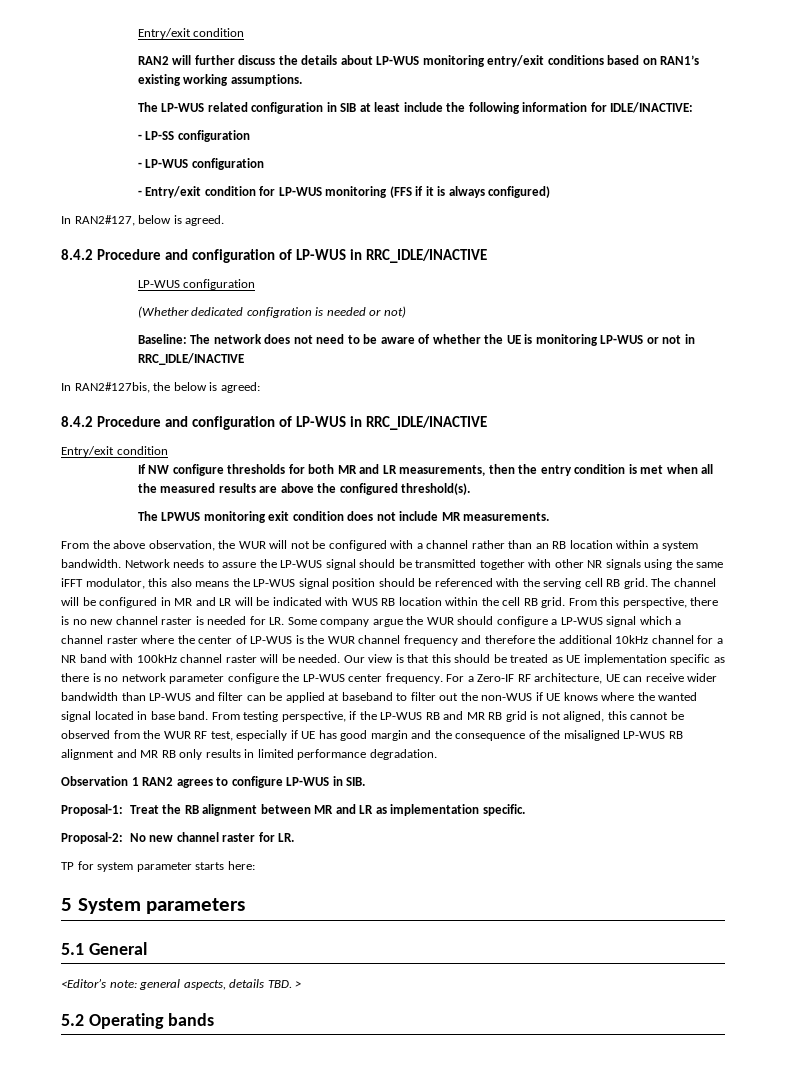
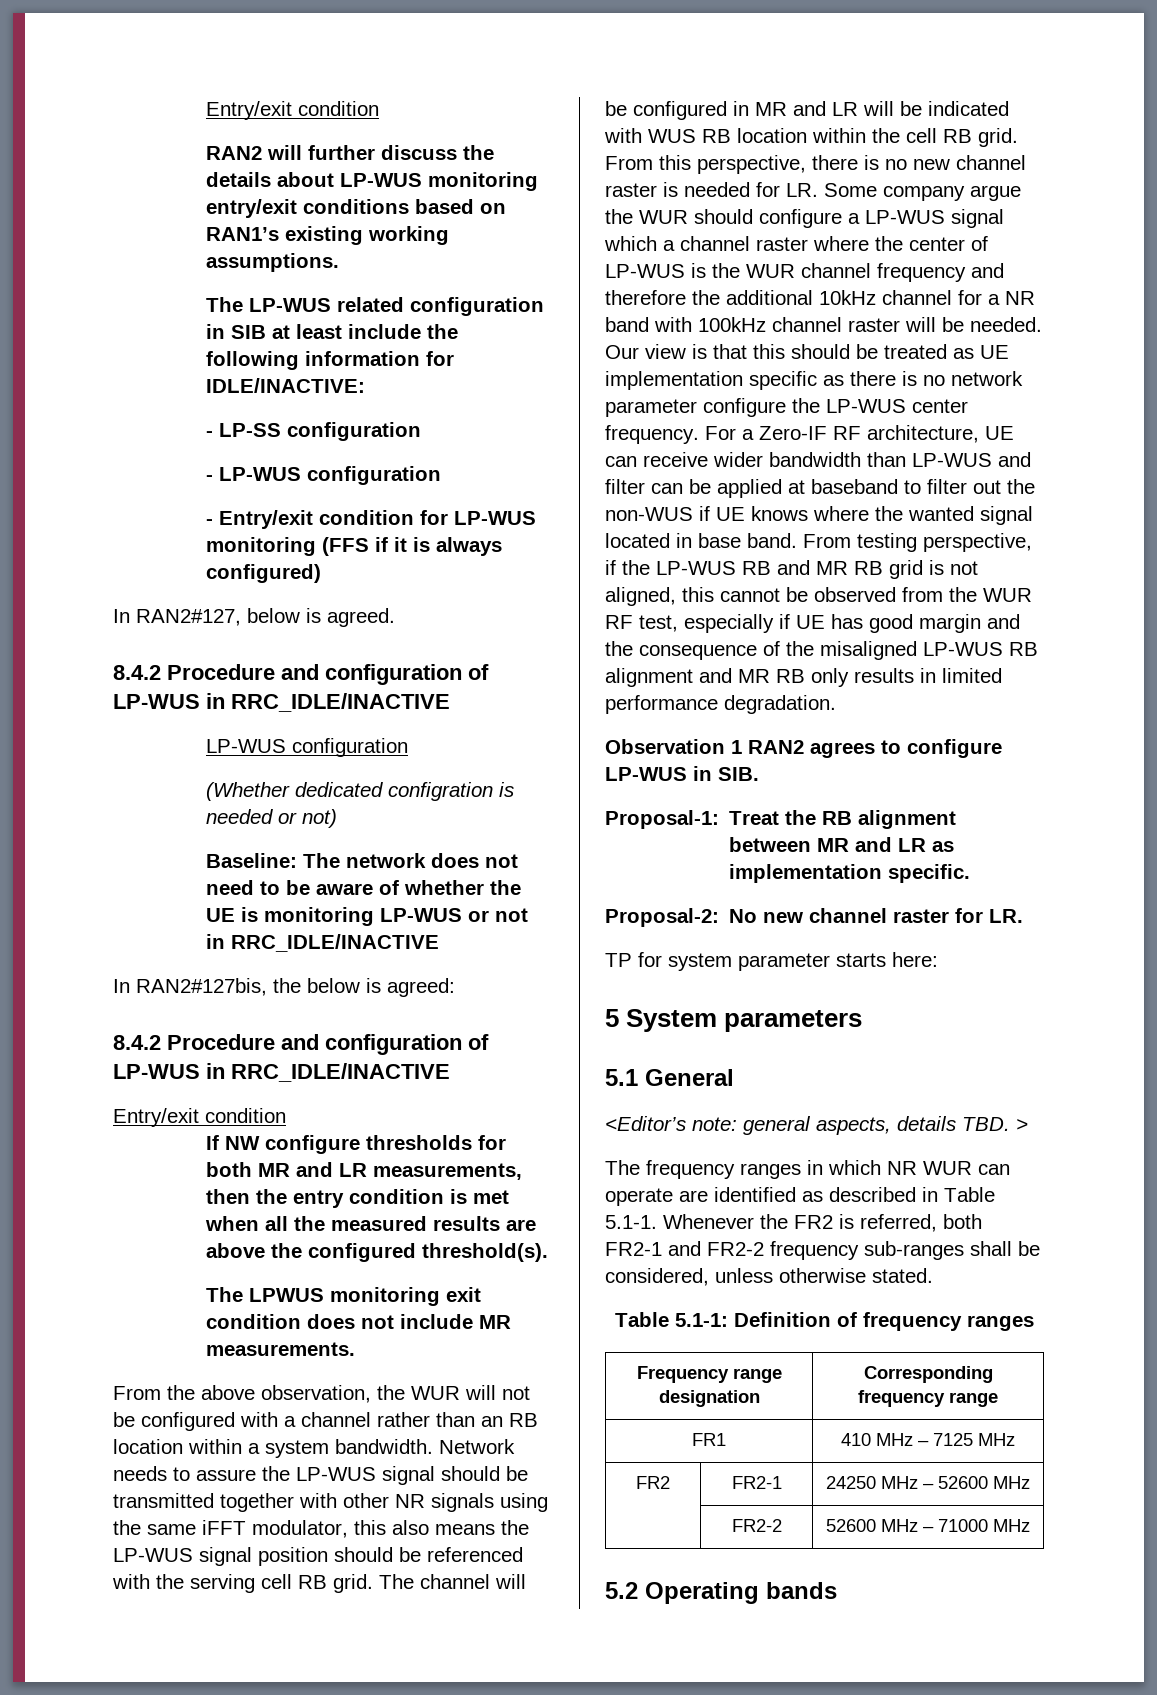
(302, 984) none -> [605,1160,1010,1179] [605,1187,995,1206] [605,1214,982,1232] [605,1241,1040,1260] [605,1268,933,1286] [615,1312,1034,1331] [636,1366,782,1383] [658,1390,760,1407] [863,1366,993,1383] [858,1390,998,1407] [692,1433,726,1446] [841,1433,1015,1446] [636,1476,670,1489] [731,1476,782,1489] [826,1476,1030,1489] [731,1519,782,1532] [826,1519,1030,1532] // The frequency ranges in which NR WUR can operate are identified as described in Table 5.1-1. Whenever the FR2 is referred, both FR2-1 and FR2-2 frequency sub-ranges shall be considered, unless otherwise stated. // Table 5.1-1: Definition of frequency ranges // Frequency range designation | Corresponding frequency range // FR1 | 410 MHz – 7125 MHz // FR2 | FR2-1 | 24250 MHz – 52600 MHz // | FR2-2 | 52600 MHz – 71000 MHz

